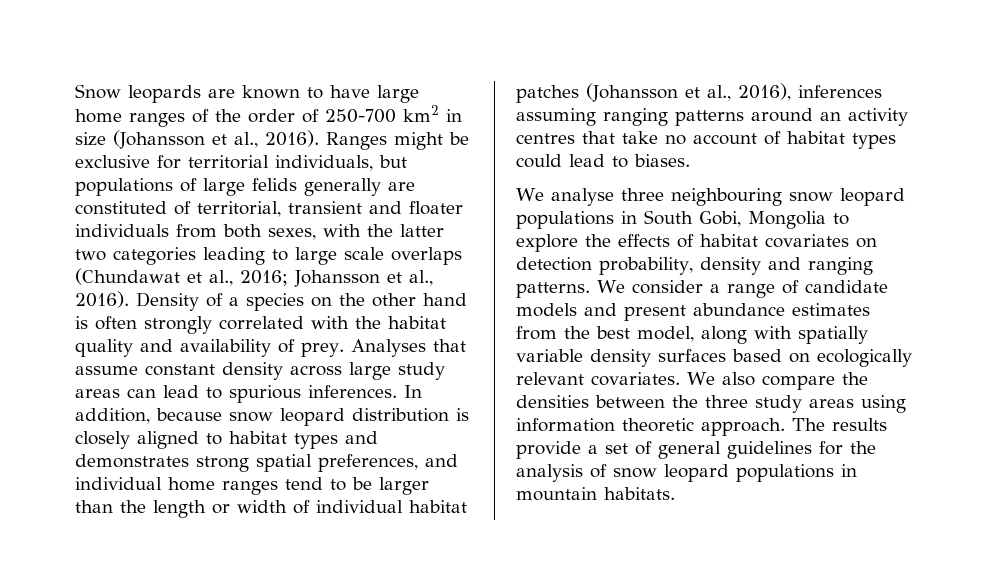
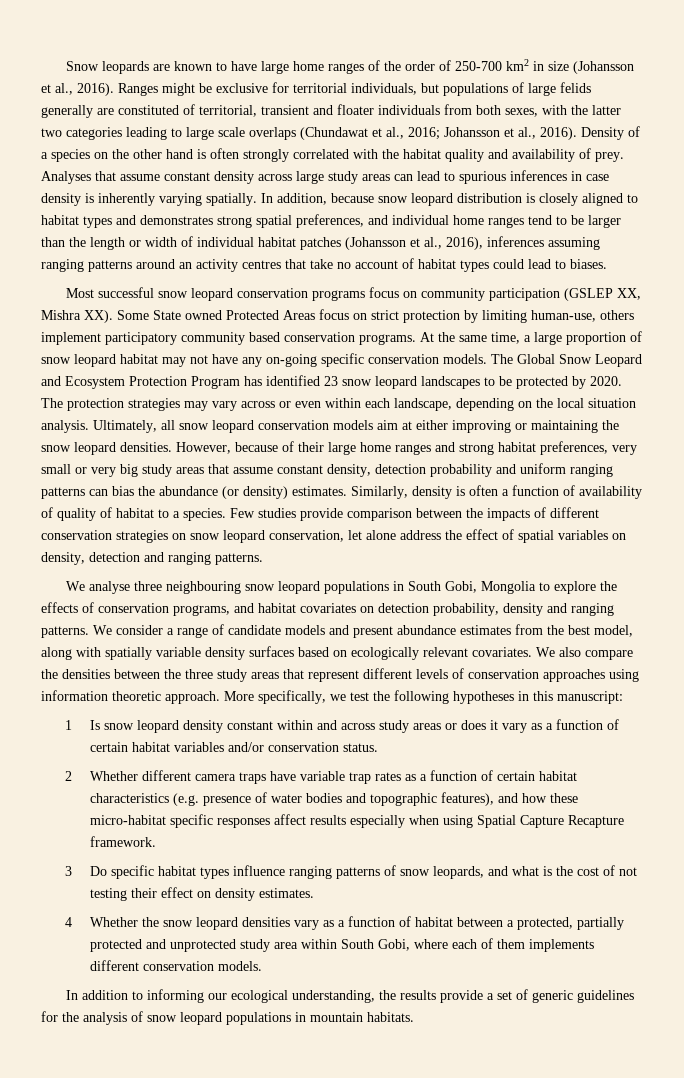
[308,385,397,398] inferences. -> [510,170,609,181] [41,193,257,206] inferences in case density is inherently varying spatially.
(690, 160) none -> [65,287,641,301] [41,309,634,323] [41,331,642,345] [41,353,642,367] [41,375,622,389] [41,398,636,411] [41,420,619,433] [41,441,637,455] [41,463,613,477] [41,485,642,499] [41,507,599,521] [41,529,626,543] [41,552,263,565] // Most successful snow leopard conservation programs focus on community participation (GSLEP XX, Mishra XX). Some State owned Protected Areas focus on strict protection by limiting human-use, others implement participatory community based conservation programs. At the same time, a large proportion of snow leopard habitat may not have any on-going specific conservation models. The Global Snow Leopard and Ecosystem Protection Program has identified 23 snow leopard landscapes to be protected by 2020. The protection strategies may vary across or even within each landscape, depending on the local situation analysis. Ultimately, all snow leopard conservation models aim at either improving or maintaining the snow leopard densities. However, because of their large home ranges and strong habitat preferences, very small or very big study areas that assume constant density, detection probability and uniform ranging patterns can bias the abundance (or density) estimates. Similarly, density is often a function of availability of quality of habitat to a species. Few studies provide comparison between the impacts of different conservation strategies on snow leopard conservation, let alone address the effect of spatial variables on density, detection and ranging patterns.
(694, 241) none -> [98,603,254,616] conservation programs, and
[861,395,906,413] [516,418,825,436] using information theoretic approach. The -> [283,668,639,682] [41,690,623,704] [65,719,619,733] [89,742,378,752] [65,770,577,784] [89,792,578,806] [89,814,624,828] [89,836,156,847] [65,865,637,879] [89,887,314,901] [65,916,624,930] [89,938,594,952] [89,960,262,971] [65,989,396,1003] that represent different levels of conservation approaches using information theoretic approach. More specifically, we test the following hypotheses in this manuscript: // 1 Is snow leopard density constant within and across study areas or does it vary as a function of certain habitat variables and/or conservation status. // 2 Whether different camera traps have variable trap rates as a function of certain habitat characteristics (e.g. presence of water bodies and topographic features), and how these micro-habitat specific responses affect results especially when using Spatial Capture Recapture framework. // 3 Do specific habitat types influence ranging patterns of snow leopards, and what is the cost of not testing their effect on density estimates. // 4 Whether the snow leopard densities vary as a function of habitat between a protected, partially protected and unprotected study area within South Gobi, where each of them implements different conservation models. // In addition to informing our ecological understanding, the
[658,441,721,459] general -> [531,990,573,1003] generic

